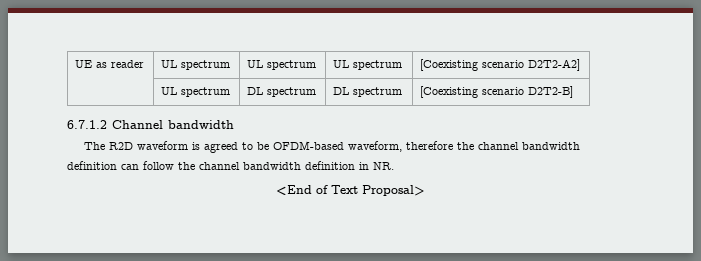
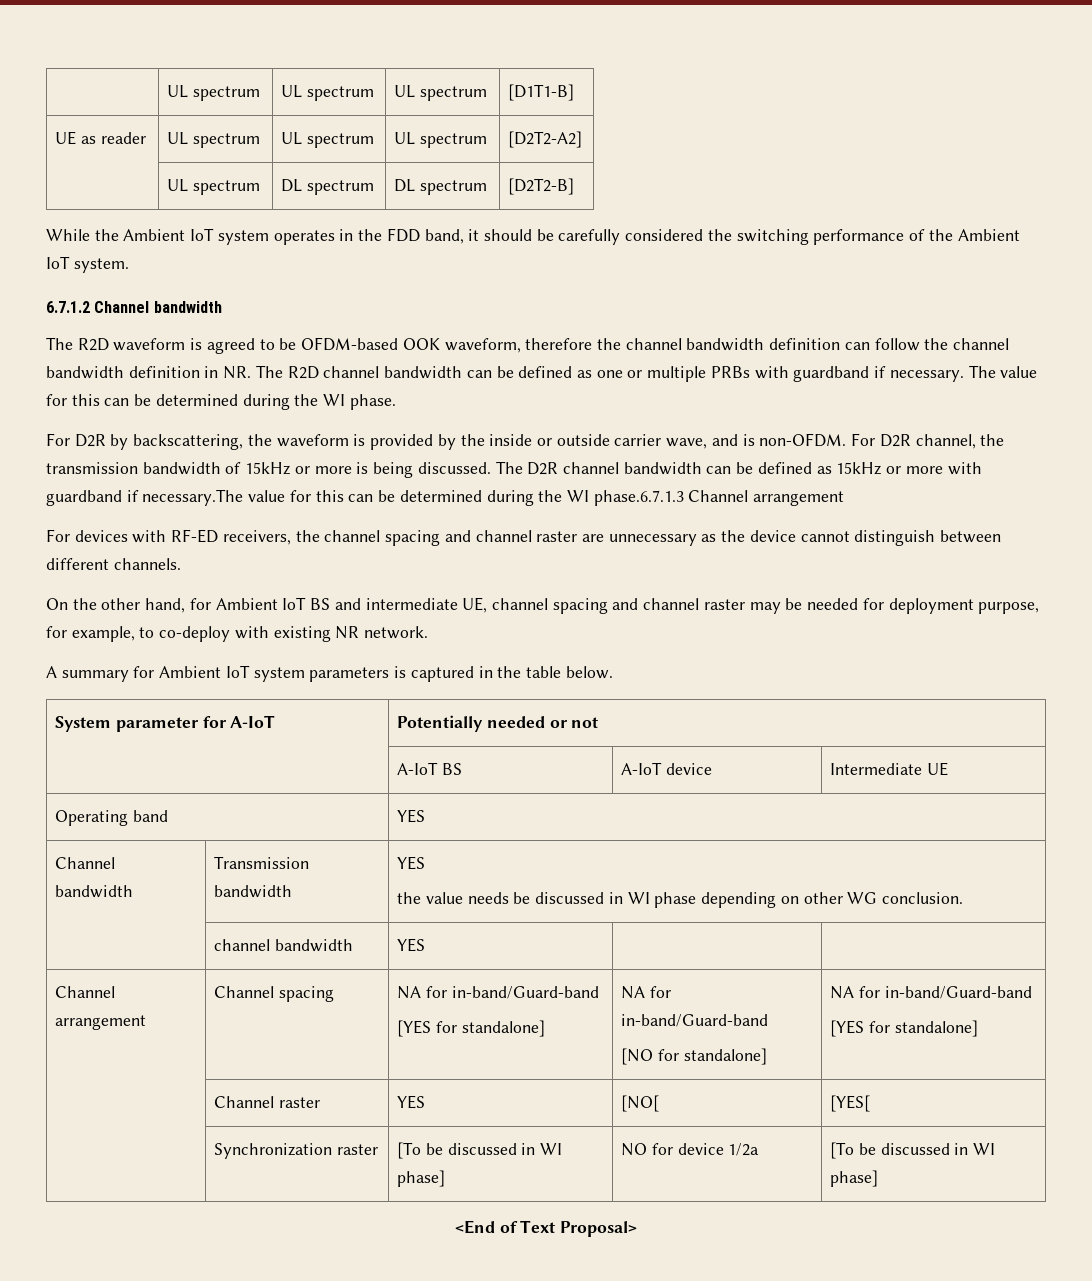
(75, 64) none -> [167,85,260,101] [281,85,374,101] [394,85,487,101] [508,84,575,101] | UL spectrum | UL spectrum | UL spectrum | [D1T1-B] //
[420,59,581,71] [Coexisting scenario D2T2-A2] -> [508,131,583,148] [D2T2-A2]
[420,86,574,98] [Coexisting scenario D2T2-B] -> [508,178,575,195] [46,228,1020,245] [46,256,129,273] [D2T2-B] // While the Ambient IoT system operates in the FDD band, it should be carefully considered the switching performance of the Ambient IoT system.
(345, 145) none -> [402,338,440,350] OOK
(394, 166) none -> [255,365,1038,382] [46,394,396,410] [46,433,1005,450] [46,461,982,478] [46,489,845,506] [46,529,1002,546] [46,558,181,570] [46,597,1040,614] [46,626,429,642] [46,665,613,682] [55,715,276,732] [397,715,599,732] [397,762,462,775] [621,762,712,775] [830,762,948,776] [55,810,168,826] [397,809,426,823] [55,857,116,869] [55,885,134,898] [214,856,310,869] [214,885,293,898] [397,856,426,870] [397,892,963,908] [214,939,353,952] [397,938,426,952] [55,986,116,998] [55,1015,147,1030] [214,986,334,1002] [397,986,599,999] [397,1020,545,1037] [621,986,671,999] [621,1014,769,1027] [621,1048,767,1065] [830,986,1032,999] [830,1020,978,1037] [214,1096,320,1108] [397,1095,426,1109] [621,1095,660,1112] [830,1095,871,1112] [214,1143,378,1159] [397,1142,563,1159] [397,1170,446,1187] [621,1143,760,1156] [830,1142,996,1159] [830,1170,879,1187] The R2D channel bandwidth can be defined as one or multiple PRBs with guardband if necessary. The value for this can be determined during the WI phase. // For D2R by backscattering, the waveform is provided by the inside or outside carrier wave, and is non-OFDM. For D2R channel, the transmission bandwidth of 15kHz or more is being discussed. The D2R channel bandwidth can be defined as 15kHz or more with guardband if necessary.The value for this can be determined during the WI phase.6.7.1.3 Channel arrangement // For devices with RF-ED receivers, the channel spacing and channel raster are unnecessary as the device cannot distinguish between different channels. // On the other hand, for Ambient IoT BS and intermediate UE, channel spacing and channel raster may be needed for deployment purpose, for example, to co-deploy with existing NR network. // A summary for Ambient IoT system parameters is captured in the table below. // System parameter for A-IoT | Potentially needed or not // | A-IoT BS | A-IoT device | Intermediate UE // Operating band | YES // Channel bandwidth | Transmission bandwidth | YES // the value needs be discussed in WI phase depending on other WG conclusion. // | channel bandwidth | YES | | // Channel arrangement | Channel spacing | NA for in-band/Guard-band // [YES for standalone] | NA for in-band/Guard-band // [NO for standalone] | NA for in-band/Guard-band // [YES for standalone] // | Channel raster | YES | [NO[ | [YES[ // | Synchronization raster | [To be discussed in WI phase] | NO for device 1/2a | [To be discussed in WI phase]

